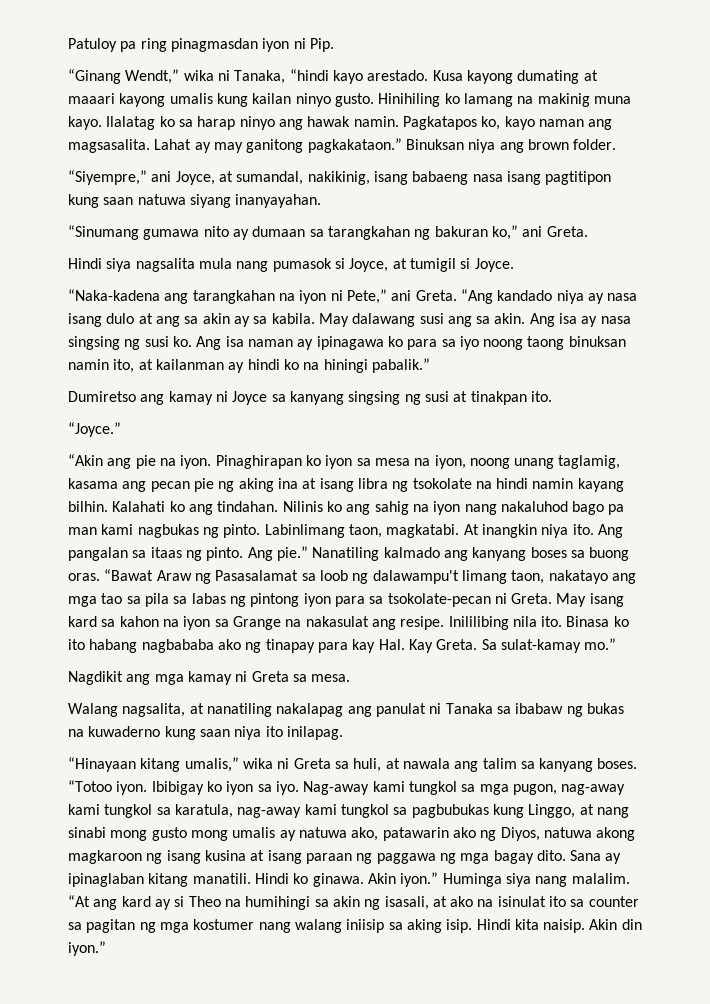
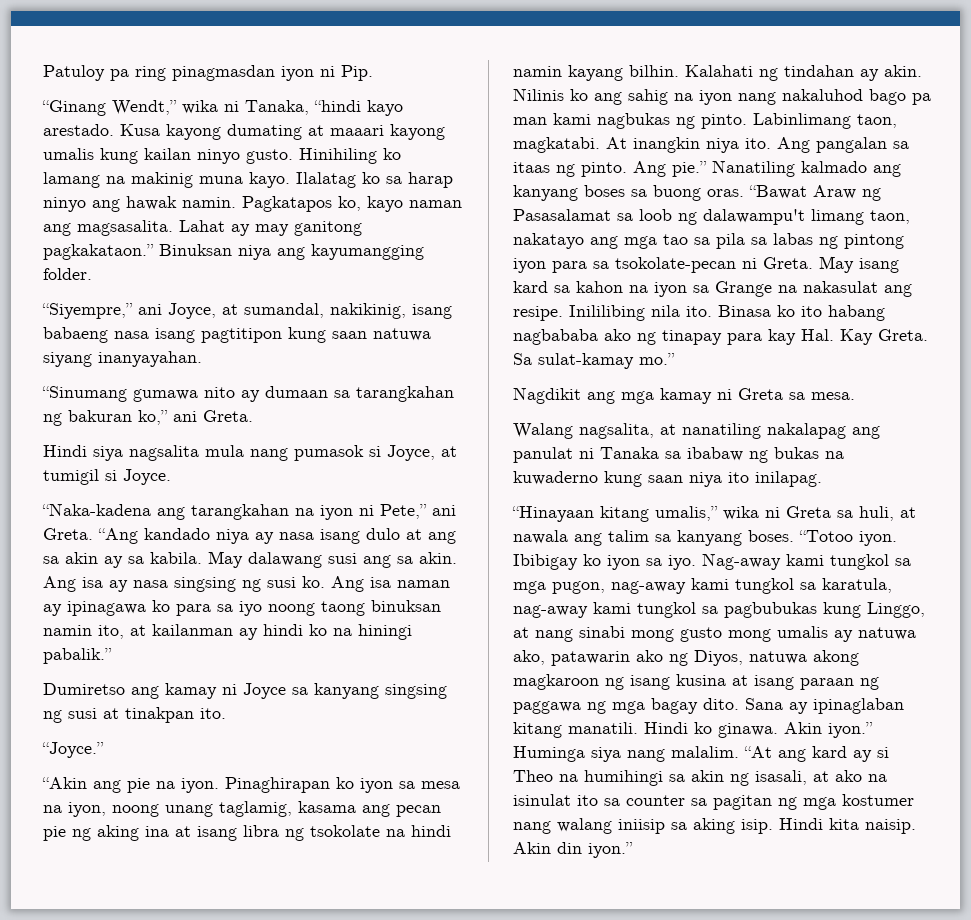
[527,139,569,150] brown -> [311,244,424,260] kayumangging
[169,501,279,515] ko ang tindahan. -> [759,65,922,81] ng tindahan ay akin.

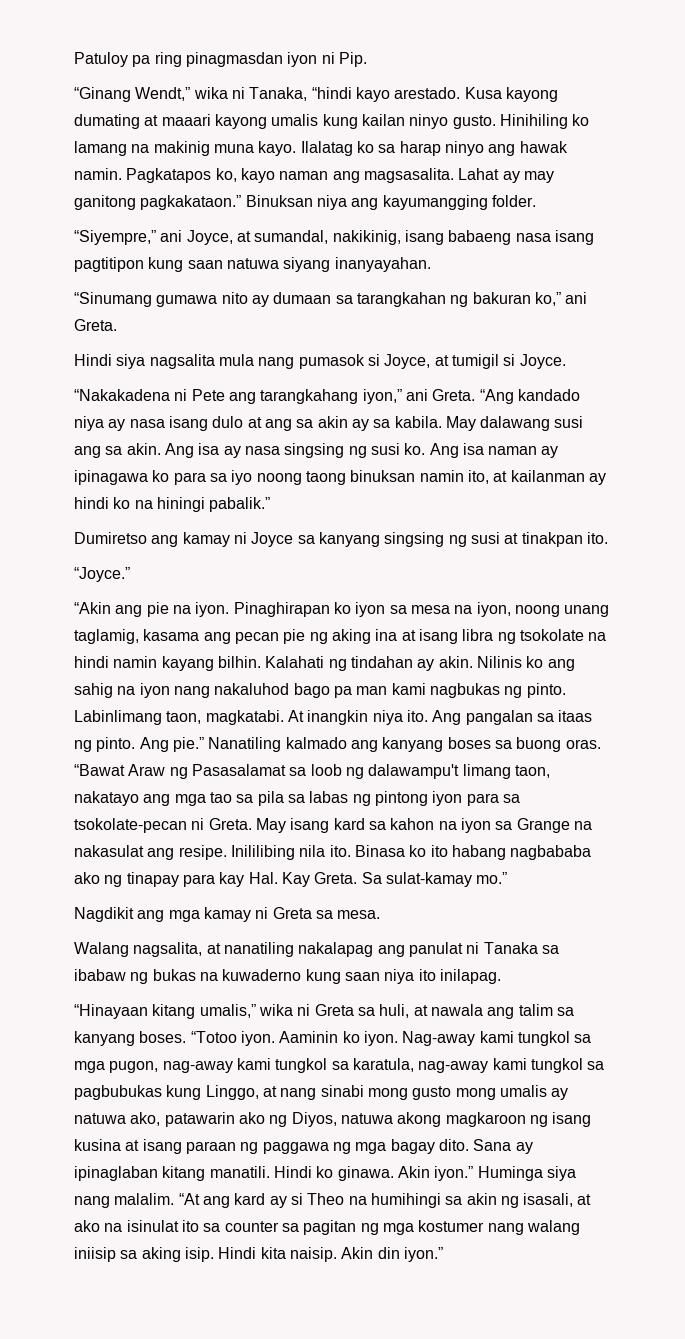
[42,503,427,520] “Naka-kadena ang tarangkahan na iyon ni Pete,” -> [74,389,402,404] “Nakakadena ni Pete ang tarangkahang iyon,”
[513,554,696,570] Ibibigay ko iyon sa iyo. -> [279,1031,398,1046] Aaminin ko iyon.

